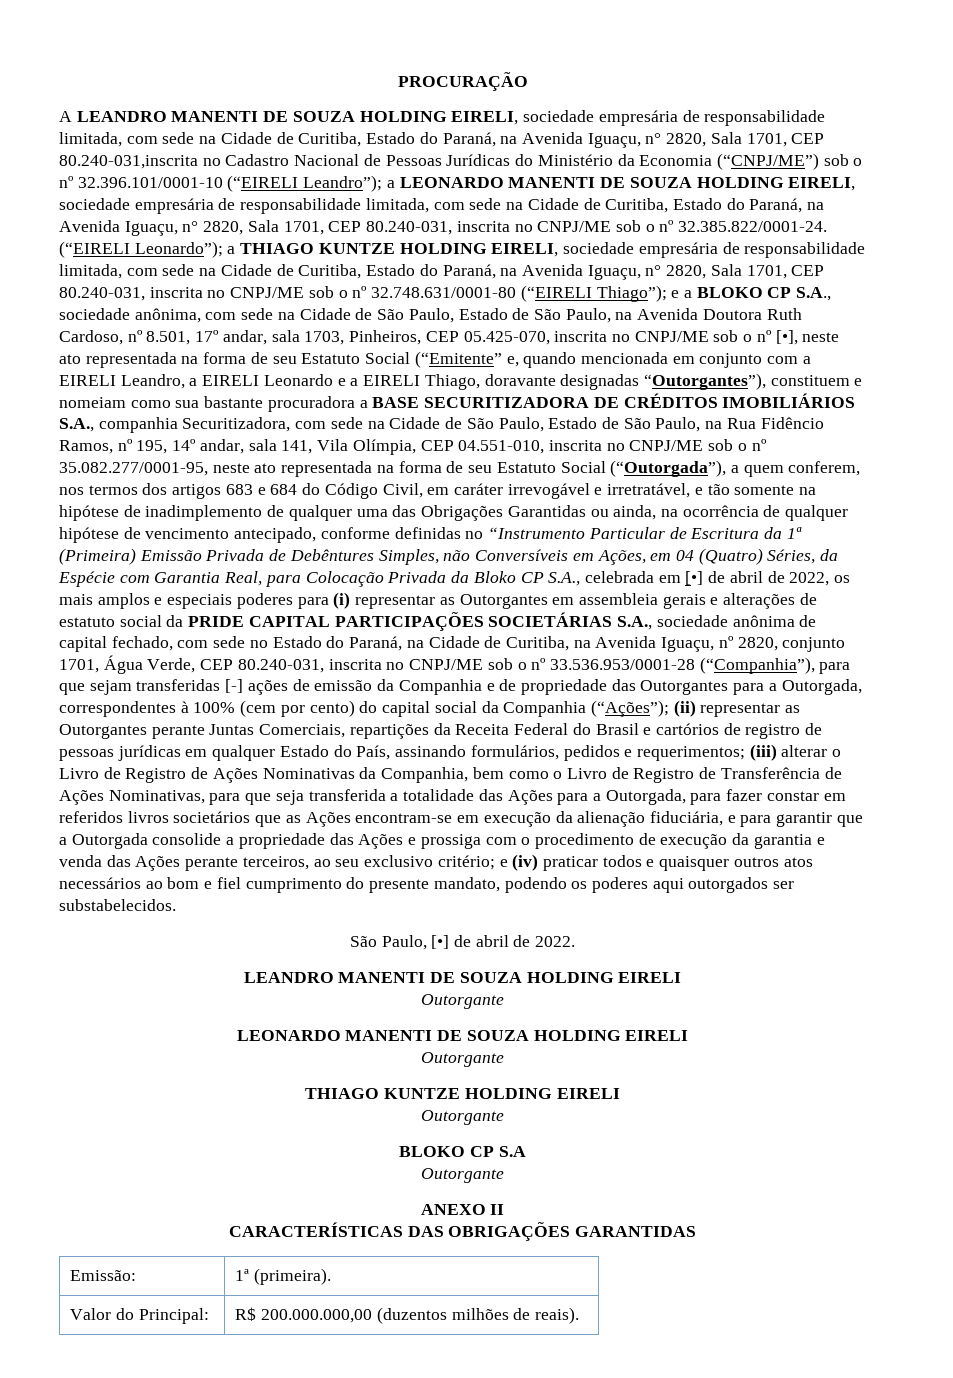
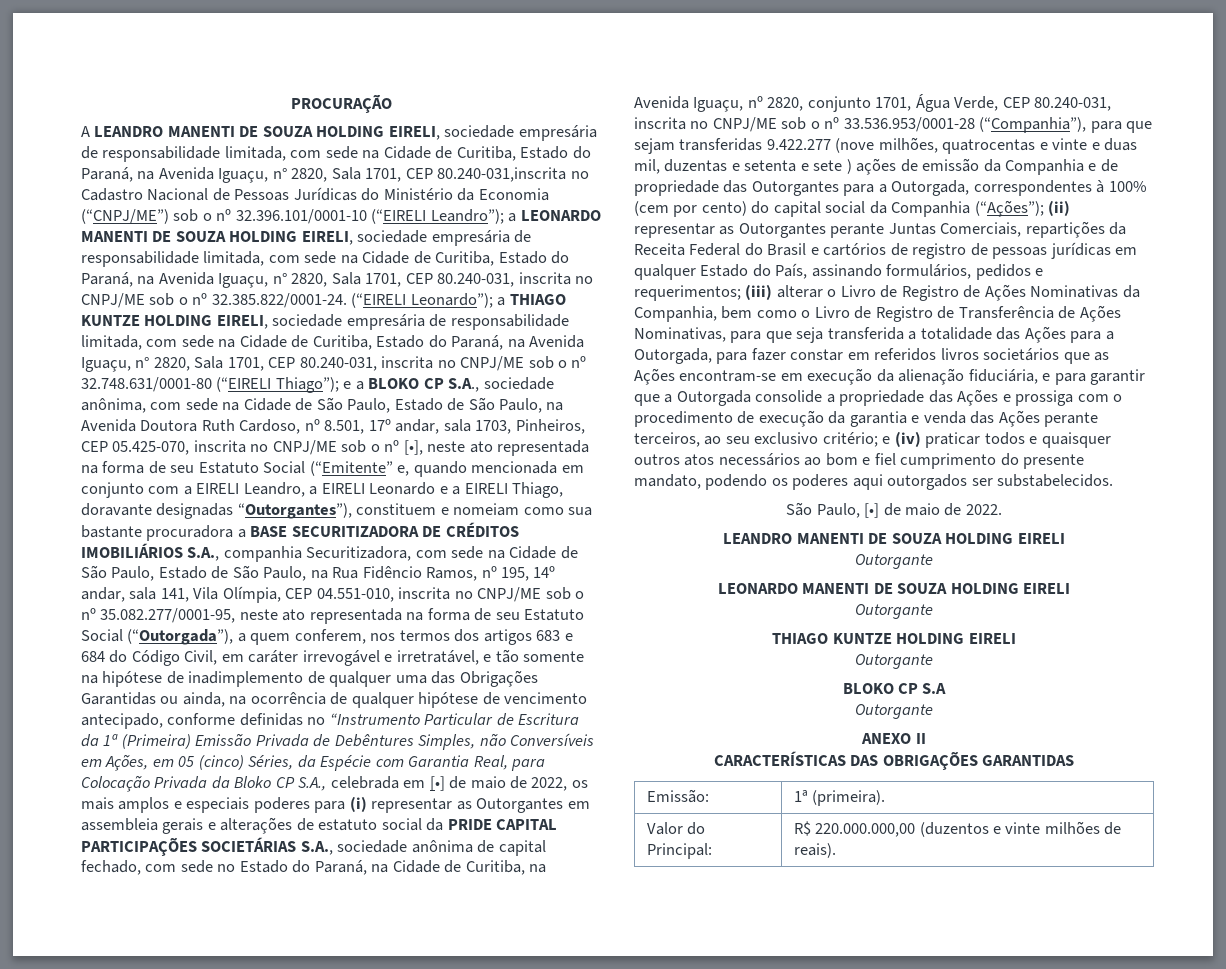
[675,548,763,565] 04 (Quatro) -> [178,755,244,770] 05 (cinco)
[729,571,763,583] abril -> [470,776,506,789] maio
[225,679,244,693] [-] -> [766,137,1138,154] [634,159,852,174] 9.422.277 (nove milhões, quatrocentas e vinte e duas mil, duzentas e setenta e sete )
[475,935,509,947] abril -> [904,503,940,516] maio
[261,1307,447,1324] 200.000.000,00 (duzentos -> [815,822,1041,837] 220.000.000,00 (duzentos e vinte

